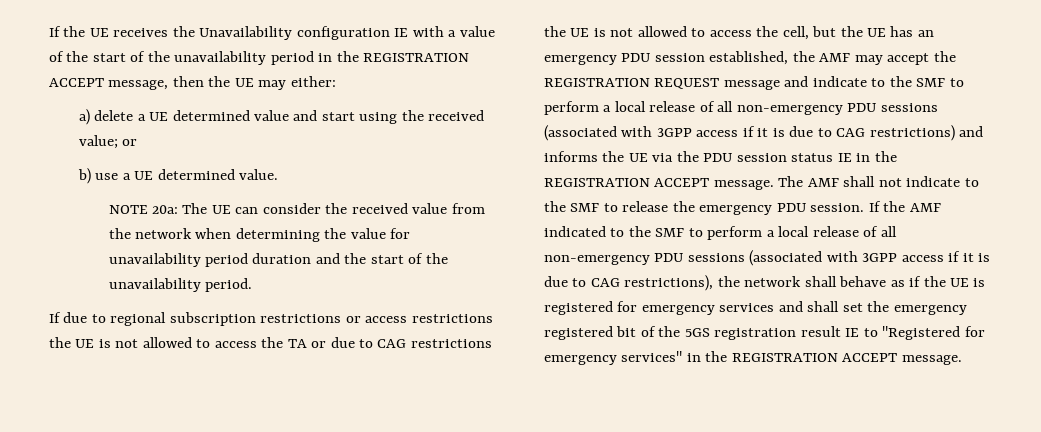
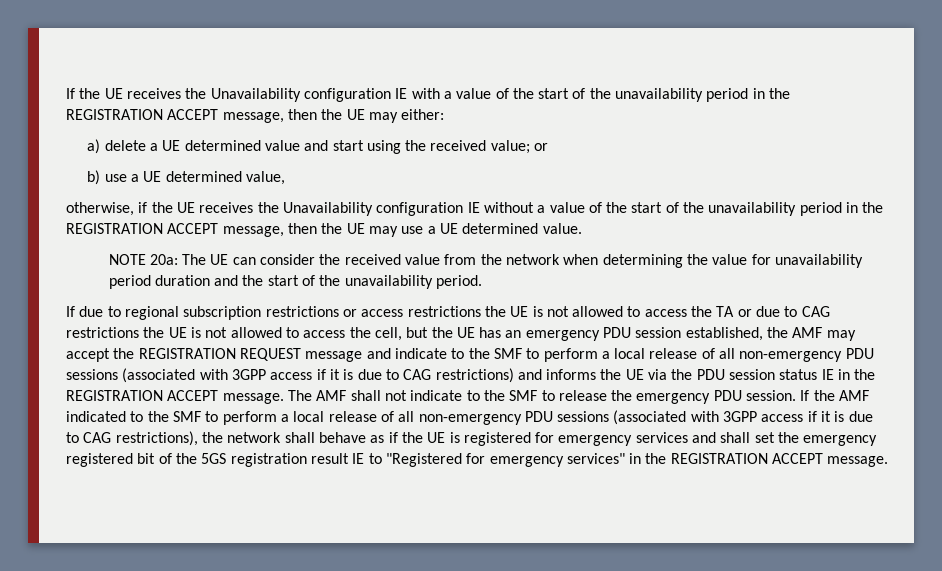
(235, 174) none -> [245,171,285,185] [66,202,884,216] [66,223,539,237] value, // otherwise, if the UE receives the Unavailability configuration IE without a value of the start of the unavailability period in the REGISTRATION ACCEPT message, then the UE may use a UE determined

